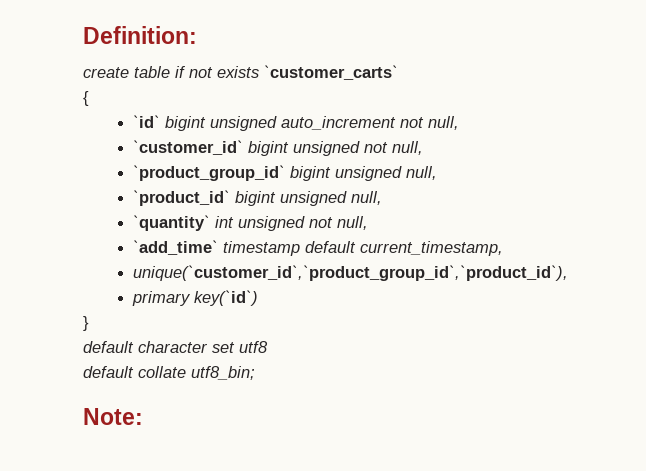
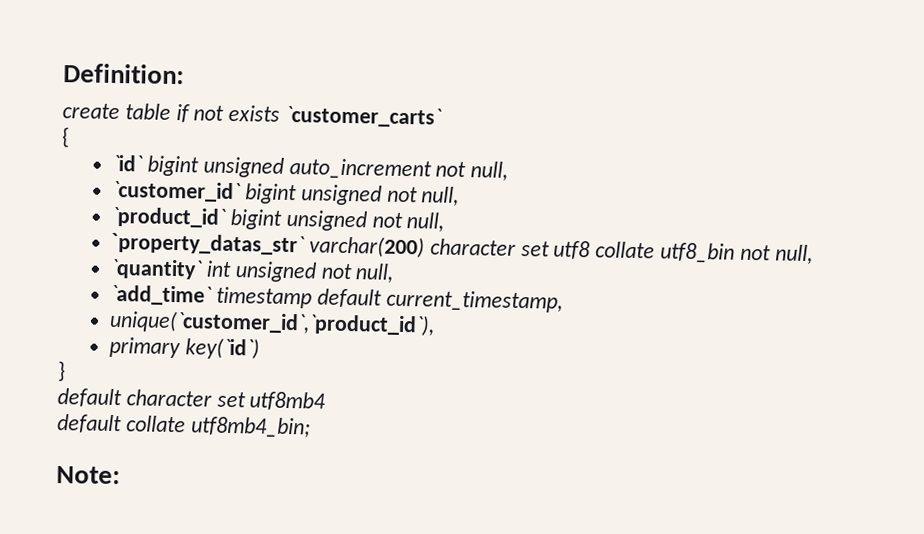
[133,165,438,181] // `product_group_id` bigint unsigned null, -> (460, 196) none
(348, 198) none -> [371,212,445,232] [111,232,771,263] not null, // `property_datas_str` varchar(200) character set utf8 collate utf8_bin not
[133,265,569,281] unique(`customer_id`,`product_group_id`,`product_id`), -> [109,309,436,337] unique(`customer_id`,`product_id`),
[239,341,268,353] utf8 -> [249,391,327,411] utf8mb4
[191,366,255,380] utf8_bin; -> [190,416,311,438] utf8mb4_bin;

